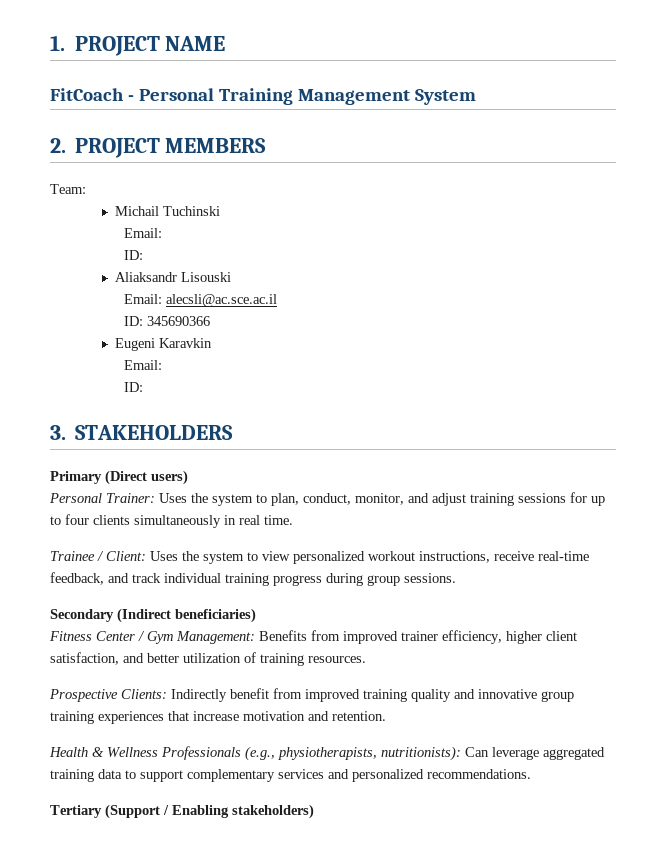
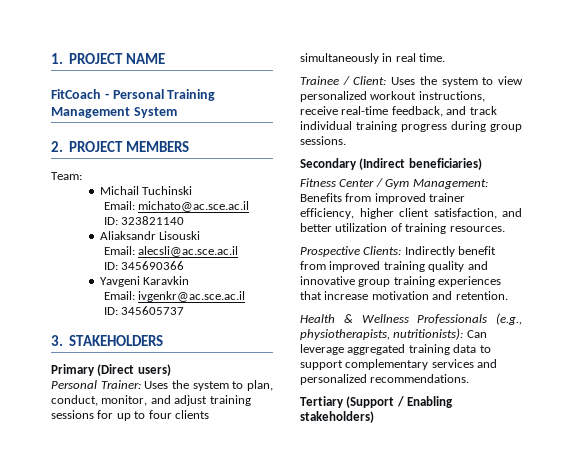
[123,250,143,260] // ID: -> [138,201,250,212] [103,216,185,225] michato@ac.sce.ac.il // ID: 323821140
[114,338,155,351] Eugeni -> [100,276,141,287] Yavgeni
[123,382,143,392] // ID: -> [138,291,246,302] [103,306,185,315] ivgenkr@ac.sce.ac.il // ID: 345605737

